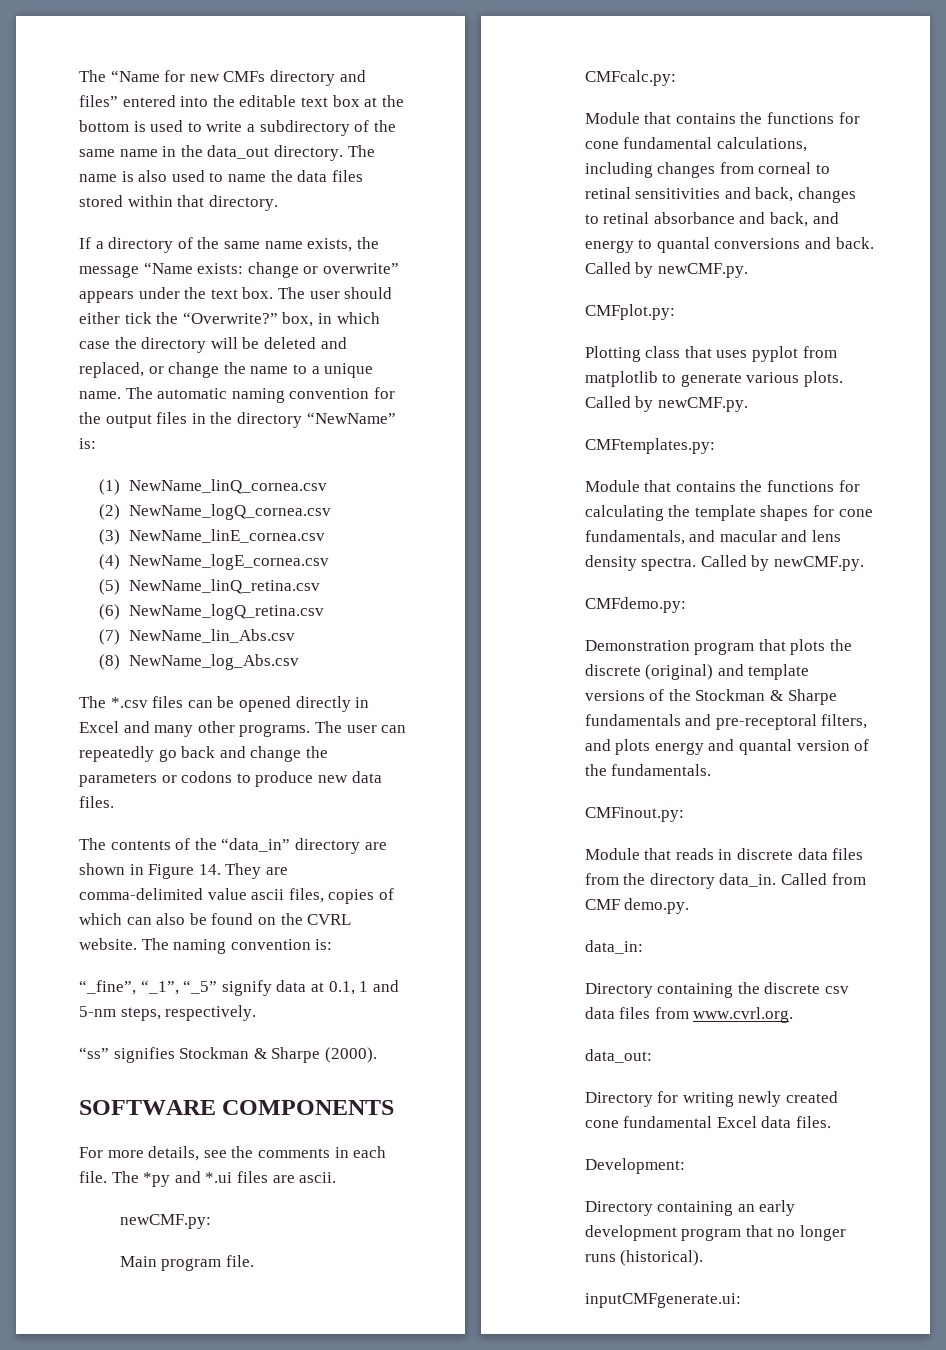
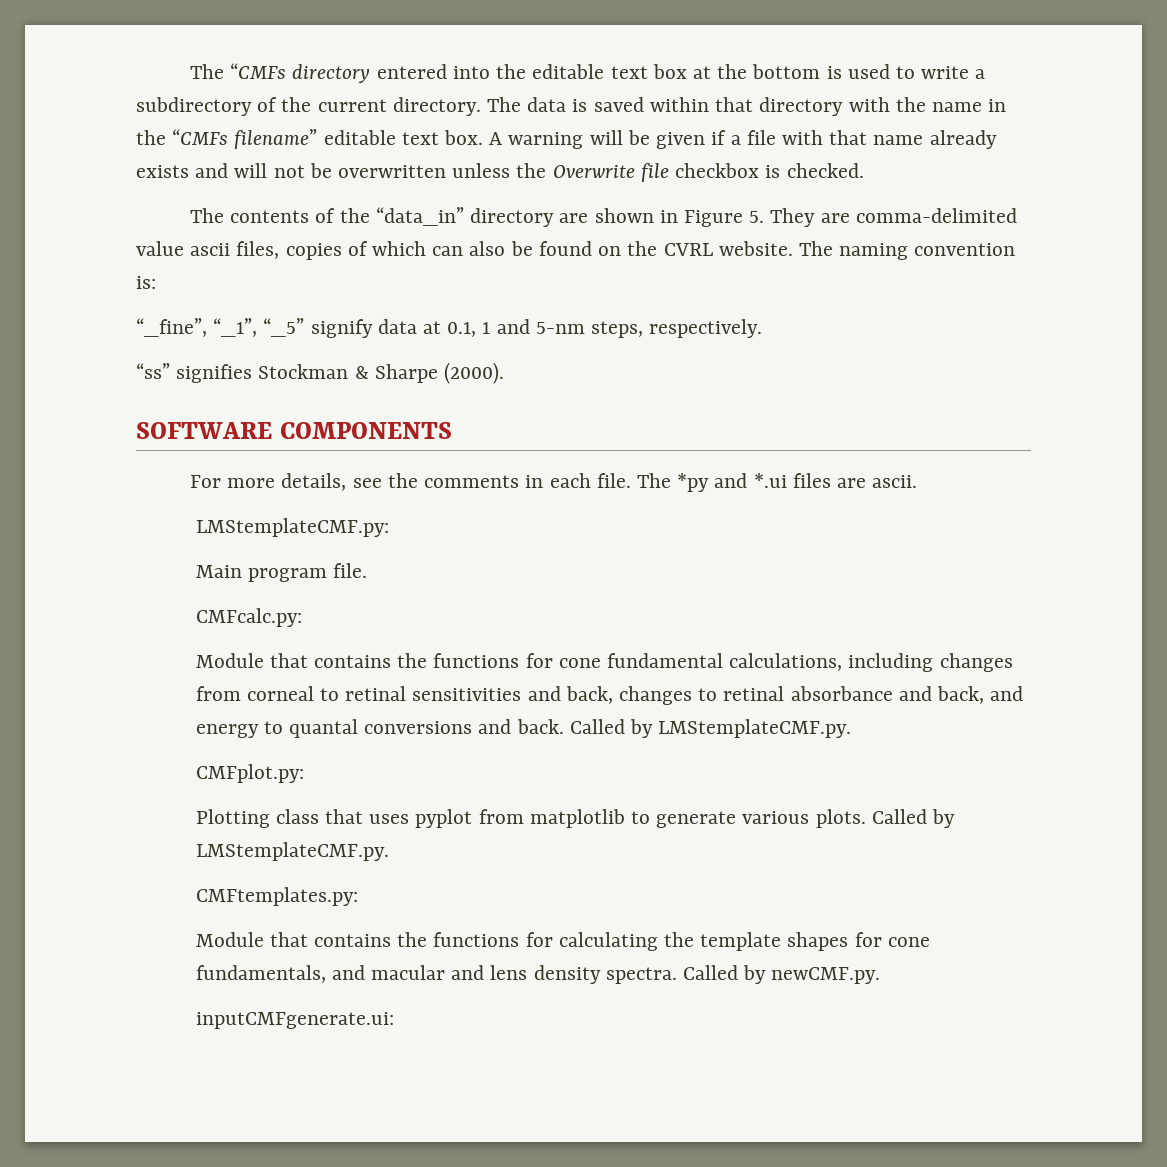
[79,70,366,86] [79,95,118,107] The “Name for new CMFs directory and files” -> [190,63,371,83] The “CMFs directory
[79,145,375,161] [79,170,363,182] [79,195,278,211] [79,237,379,253] [79,262,399,278] [79,287,393,303] [79,312,380,327] [79,337,347,353] [79,362,374,378] [79,387,395,403] [79,412,396,428] [79,438,96,449] [99,479,327,495] [99,504,331,520] [99,529,325,545] [99,554,329,570] [99,579,320,595] [99,604,324,620] [99,629,295,645] [99,654,299,670] [79,696,370,712] [79,721,407,737] [79,746,328,762] [79,771,382,787] [79,796,114,808] same name in the data_out directory. The name is also used to name the data files stored within that directory. // If a directory of the same name exists, the message “Name exists: change or overwrite” appears under the text box. The user should either tick the “Overwrite?” box, in which case the directory will be deleted and replaced, or change the name to a unique name. The automatic naming convention for the output files in the directory “NewName” is: // (1) NewName_linQ_cornea.csv // (2) NewName_logQ_cornea.csv // (3) NewName_linE_cornea.csv // (4) NewName_logE_cornea.csv // (5) NewName_linQ_retina.csv // (6) NewName_logQ_retina.csv // (7) NewName_lin_Abs.csv // (8) NewName_log_Abs.csv // The *.csv files can be opened directly in Excel and many other programs. The user can repeatedly go back and change the parameters or codons to produce new data files. -> [317,97,1007,116] [136,129,997,149] [136,163,864,182] current directory. The data is saved within that directory with the name in the “CMFs filename” editable text box. A warning will be given if a file with that name already exists and will not be overwritten unless the Overwrite file checkbox is checked.
[198,864,221,875] 14. -> [749,211,765,223] 5.
[119,1214,211,1229] newCMF.py: -> [195,518,389,537] LMStemplateCMF.py:
[657,263,748,278] newCMF.py. -> [658,719,852,738] LMStemplateCMF.py.
[657,397,748,412] newCMF.py. -> [195,842,389,861] LMStemplateCMF.py.
[584,597,686,613] [584,639,853,655] [584,664,810,680] [584,689,837,705] [584,714,868,730] [584,739,870,755] [584,764,712,776] [584,807,684,822] [584,848,864,860] [584,873,866,889] [584,898,690,914] [584,940,643,954] [584,982,850,998] [584,1007,794,1023] [584,1049,652,1063] [584,1091,839,1107] [584,1116,832,1128] [584,1158,685,1174] [584,1200,796,1216] [584,1225,847,1241] [584,1250,704,1266] // CMFdemo.py: // Demonstration program that plots the discrete (original) and template versions of the Stockman & Sharpe fundamentals and pre-receptoral filters, and plots energy and quantal version of the fundamentals. // CMFinout.py: // Module that reads in discrete data files from the directory data_in. Called from CMF demo.py. // data_in: // Directory containing the discrete csv data files from www.cvrl.org. // data_out: // Directory for writing newly created cone fundamental Excel data files. // Development: // Directory containing an early development program that no longer runs (historical). -> (881, 975) none

